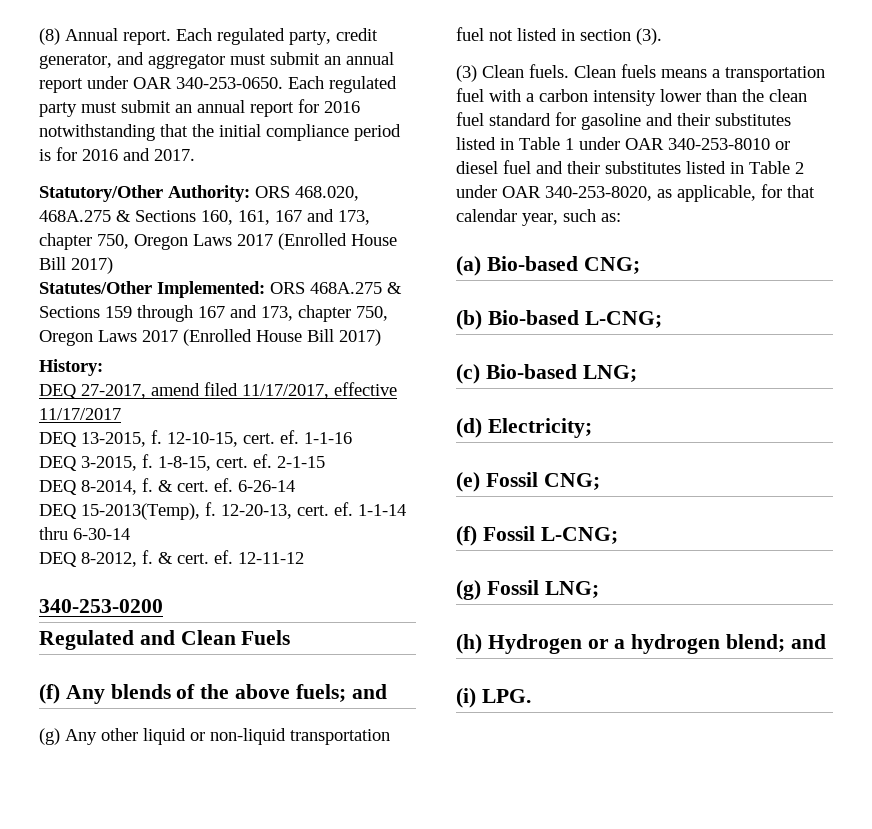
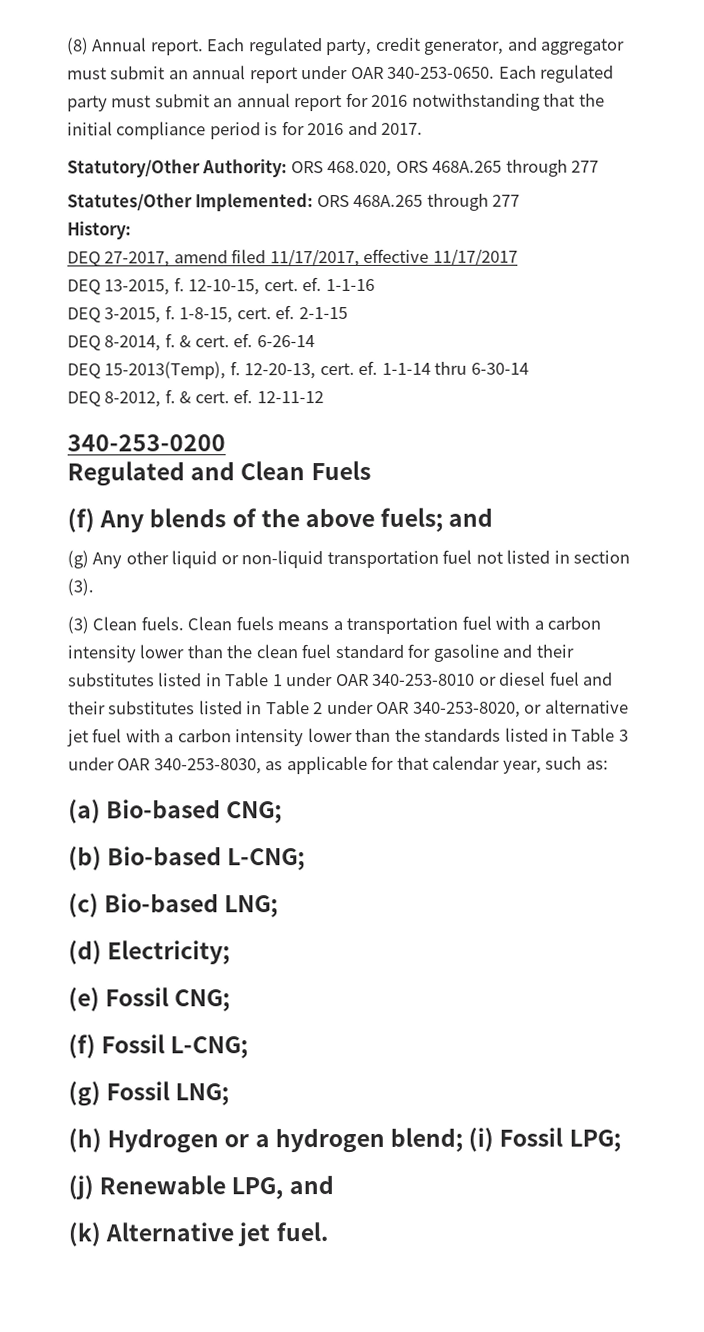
[39,209,370,225] [39,233,397,250] [39,257,113,274] [39,281,402,298] [39,305,388,322] [39,329,381,346] 468A.275 & Sections 160, 161, 167 and 173, chapter 750, Oregon Laws 2017 (Enrolled House Bill 2017) // Statutes/Other Implemented: ORS 468A.275 & Sections 159 through 167 and 173, chapter 750, Oregon Laws 2017 (Enrolled House Bill 2017) -> [395,159,600,177] [67,193,521,212] ORS 468A.265 through 277 // Statutes/Other Implemented: ORS 468A.265 through 277
[657,185,756,202] as applicable, -> [524,699,629,714] [67,727,629,747] [68,755,368,775] or alternative jet fuel with a carbon intensity lower than the standards listed in Table 3 under OAR 340-253-8030, as applicable
[790,634,826,649] [456,688,531,708] and // (i) LPG. -> [468,1127,621,1152] [68,1175,334,1200] [68,1222,328,1247] (i) Fossil LPG; // (j) Renewable LPG, and // (k) Alternative jet fuel.

